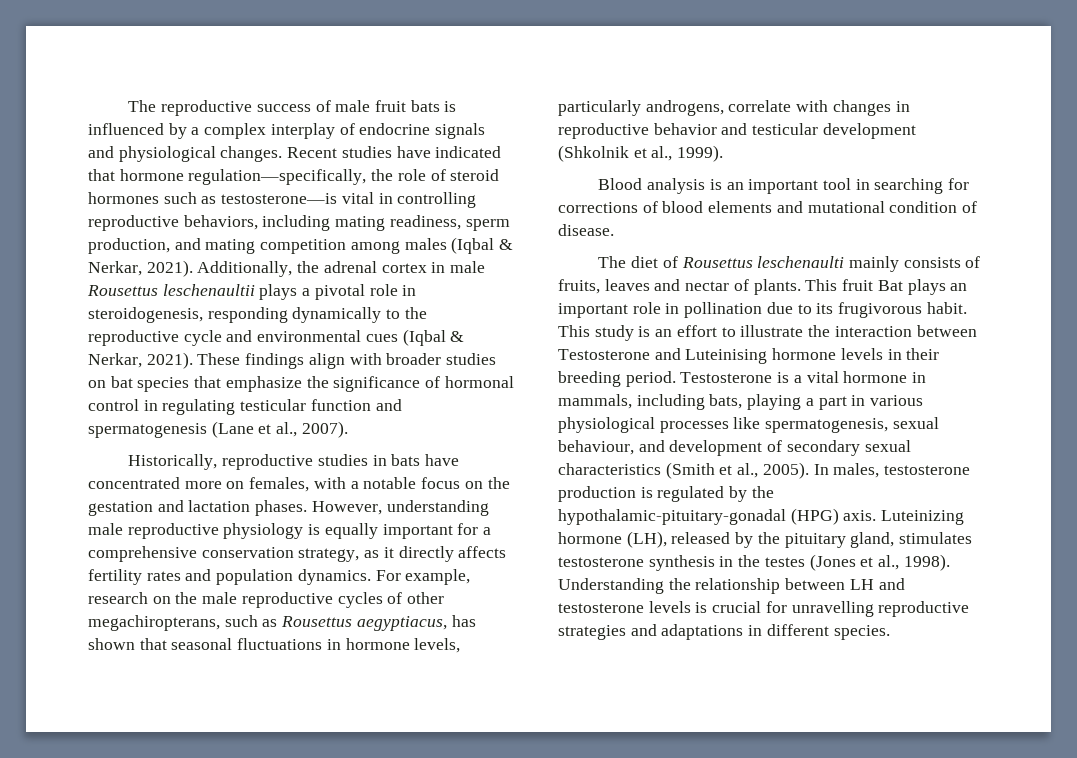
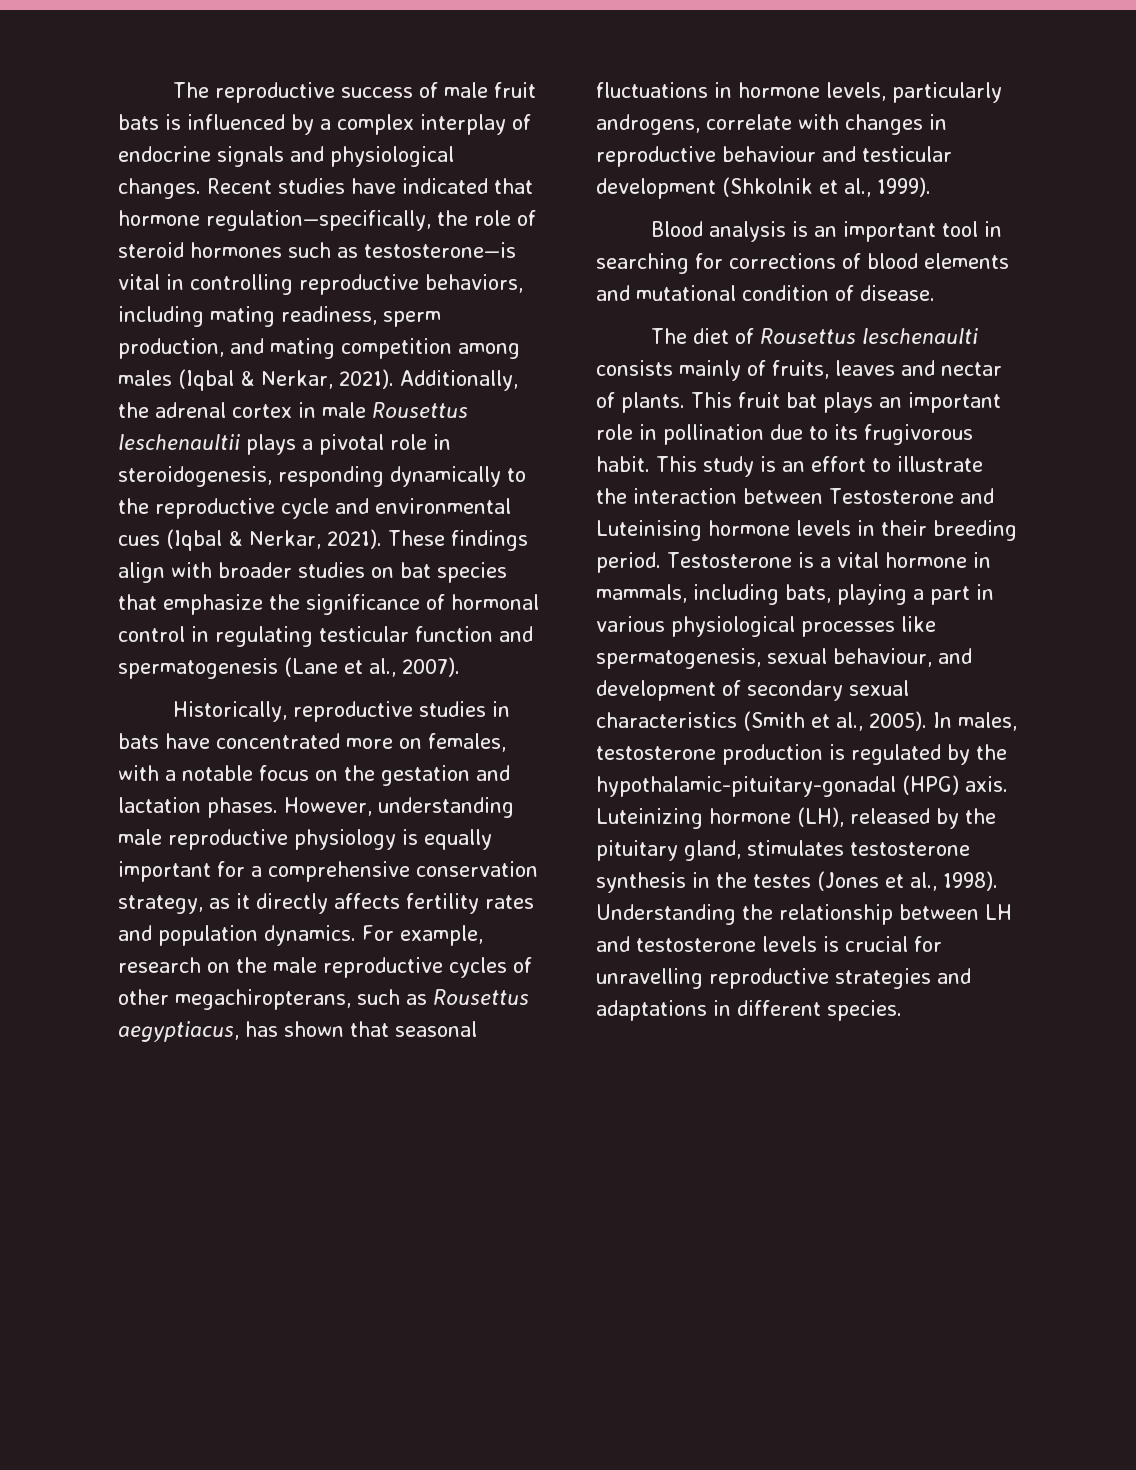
[653,123,717,135] behavior -> [722,146,816,162] behaviour
[848,256,961,272] mainly consists -> [596,360,741,381] consists mainly
[877,280,903,291] Bat -> [786,392,817,408] bat

